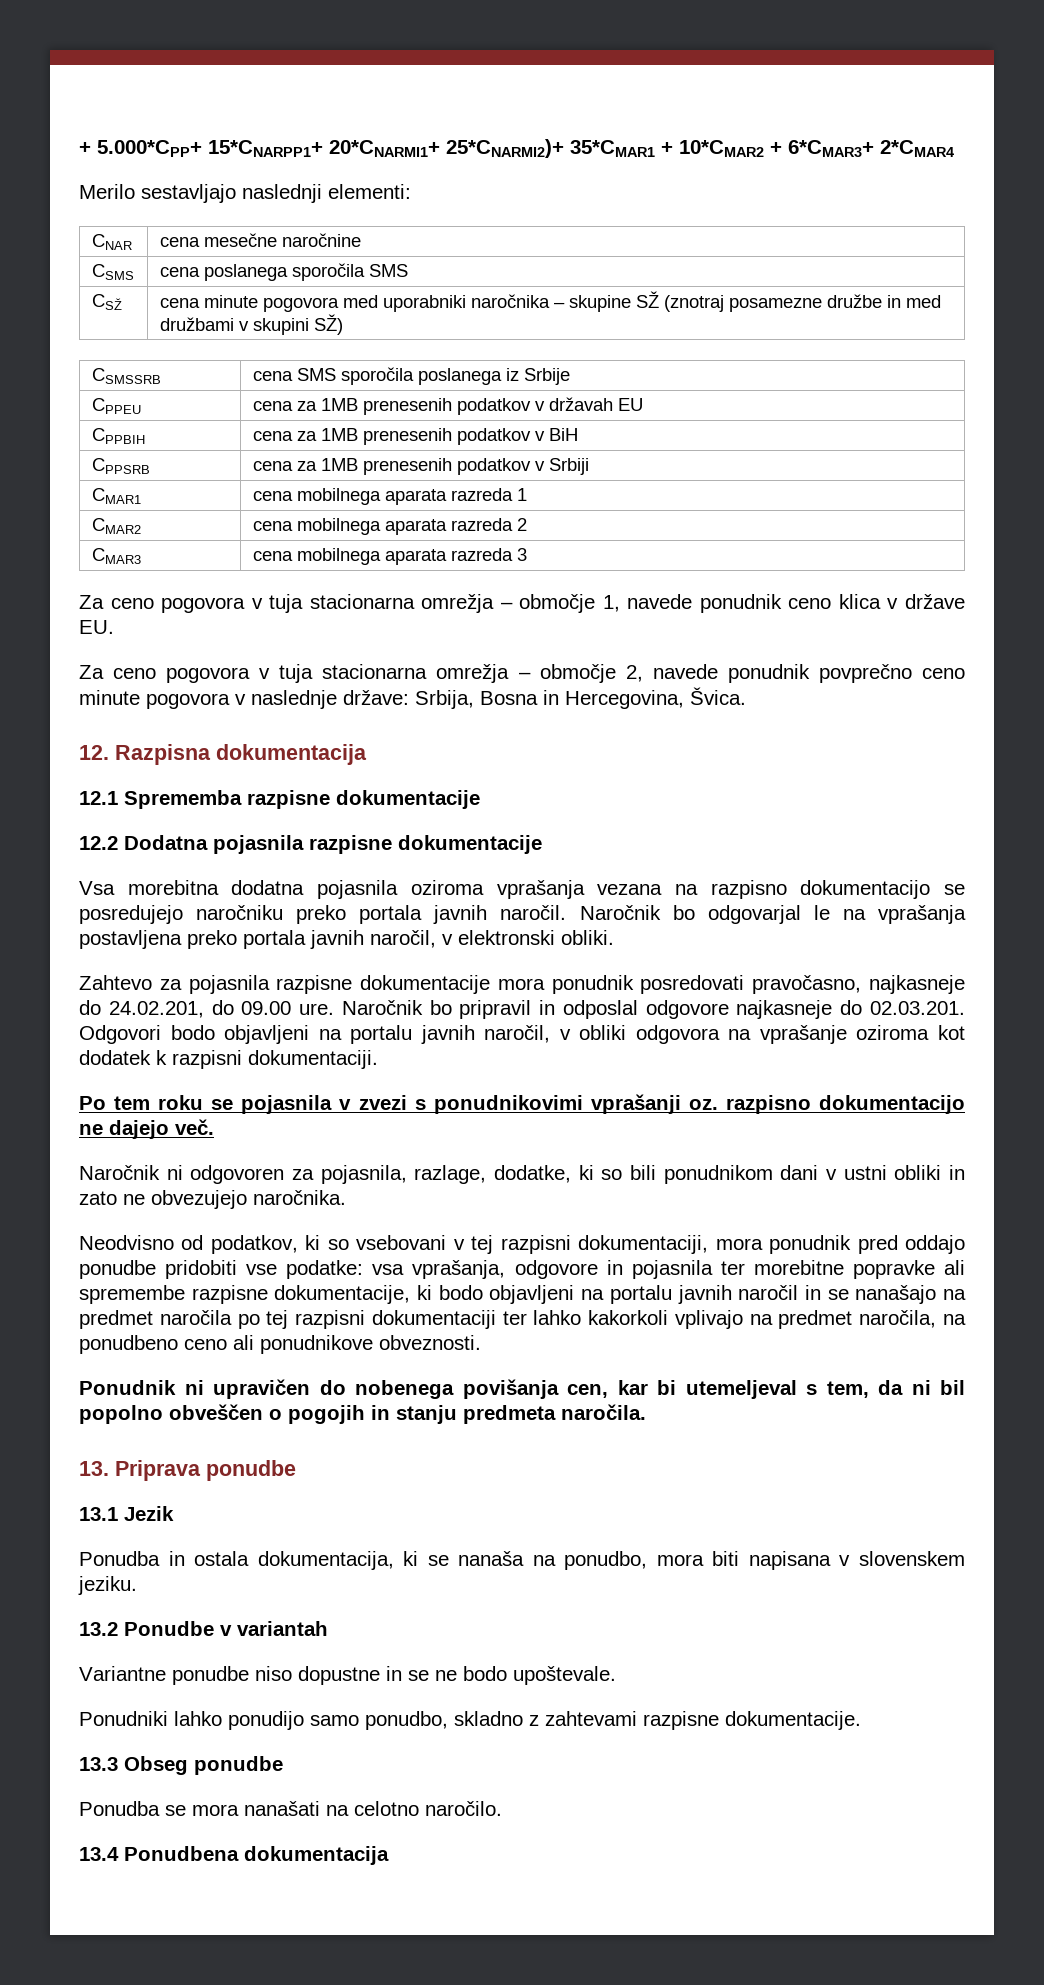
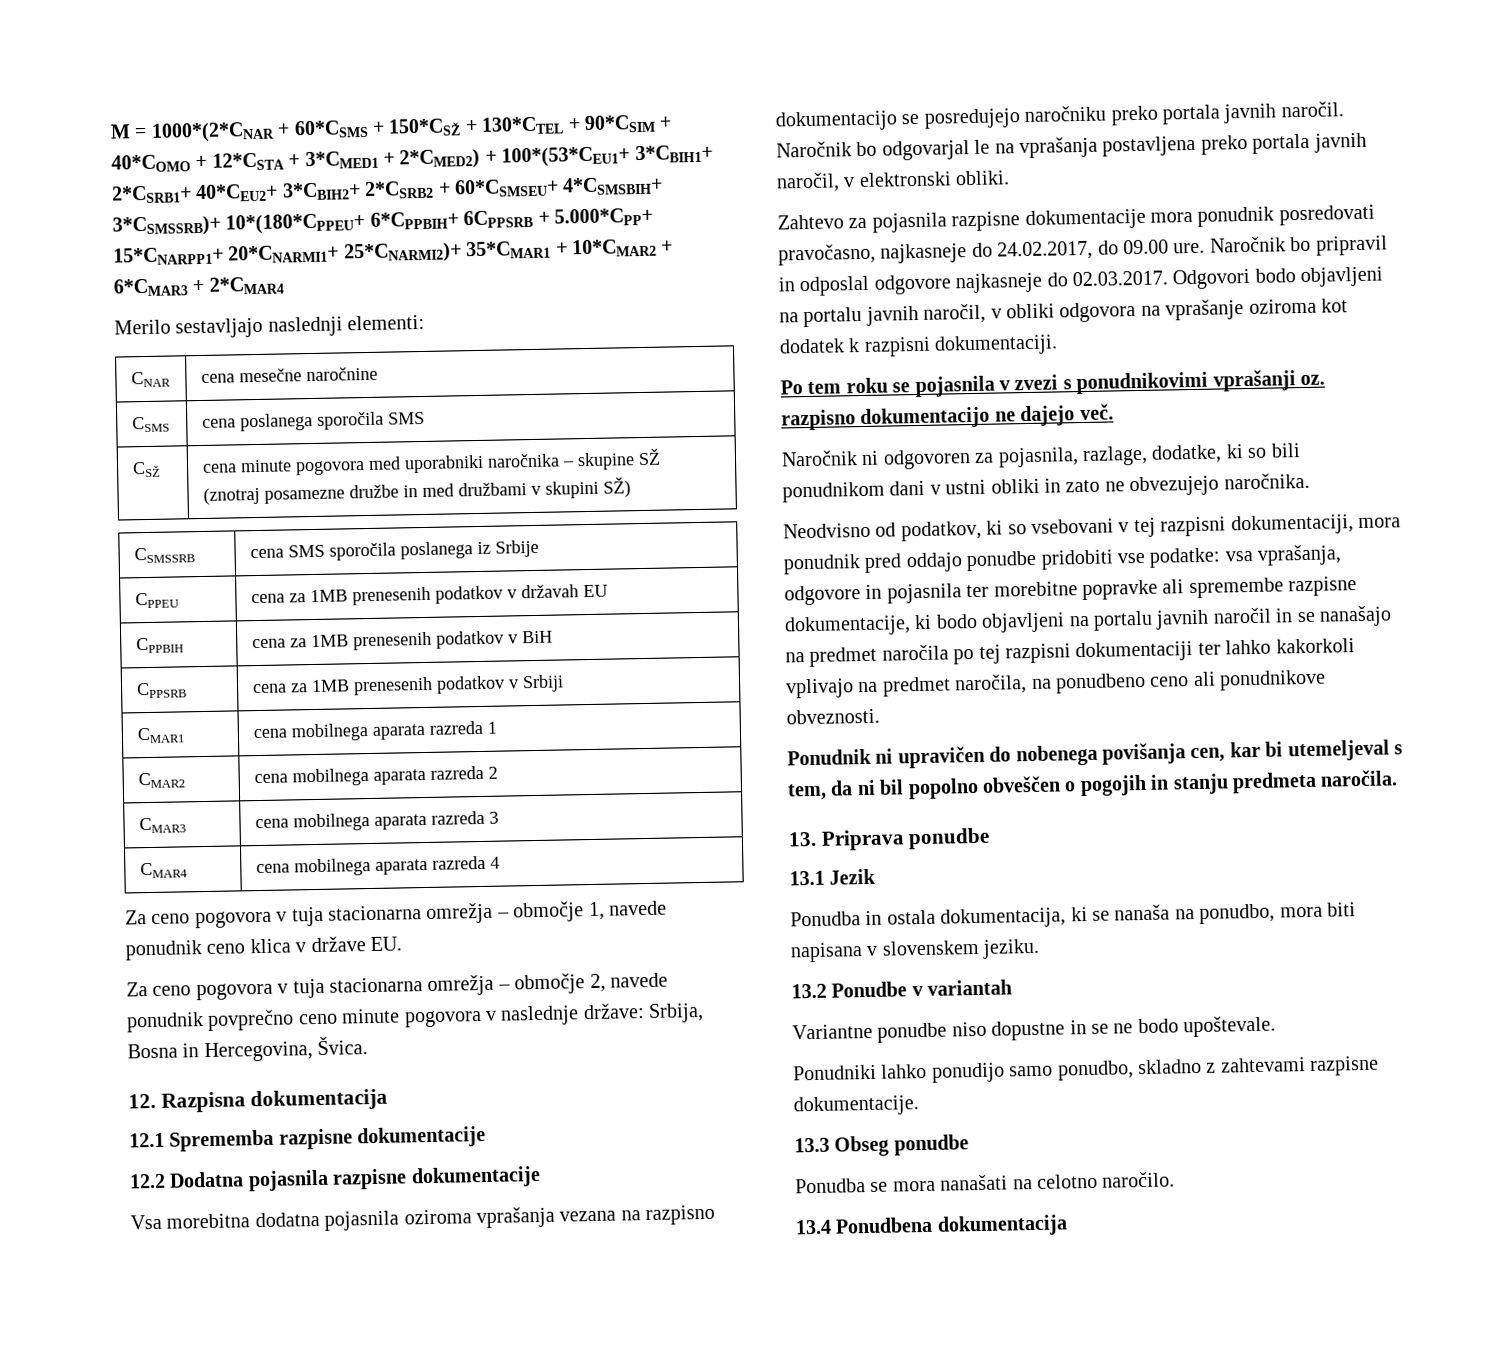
(79, 148) none -> [110,114,672,143] [111,144,713,173] [111,176,664,204] [112,209,534,237] M = 1000*(2*CNAR + 60*CSMS + 150*CSŽ + 130*CTEL + 90*CSIM + 40*COMO + 12*CSTA + 3*CMED1 + 2*CMED2) + 100*(53*CEU1+ 3*CBIH1+ 2*CSRB1+ 40*CEU2+ 3*CBIH2+ 2*CSRB2 + 60*CSMSEU+ 4*CSMSBIH+ 3*CSMSSRB)+ 10*(180*CPPEU+ 6*CPPBIH+ 6CPPSRB
[788,140,874,157] 6*CMAR3+ -> [113,278,205,297] 6*CMAR3 +
(527, 554) none -> [139,862,188,879] [255,855,500,877] // CMAR4 | cena mobilnega aparata razreda 4
[108,1001,204,1018] 24.02.201, -> [997,240,1094,261] 24.02.2017,
[869,1001,965,1015] 02.03.201. -> [1072,270,1168,287] 02.03.2017.

